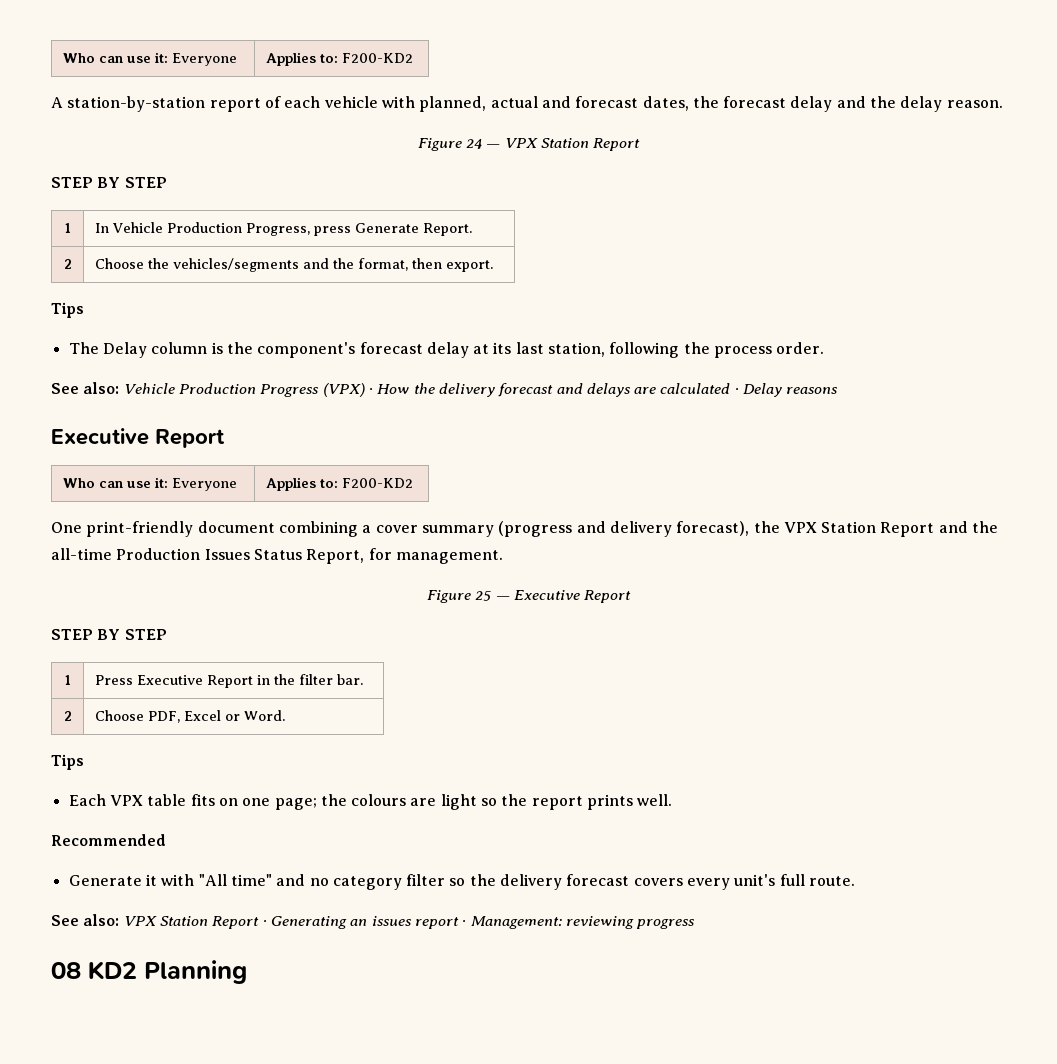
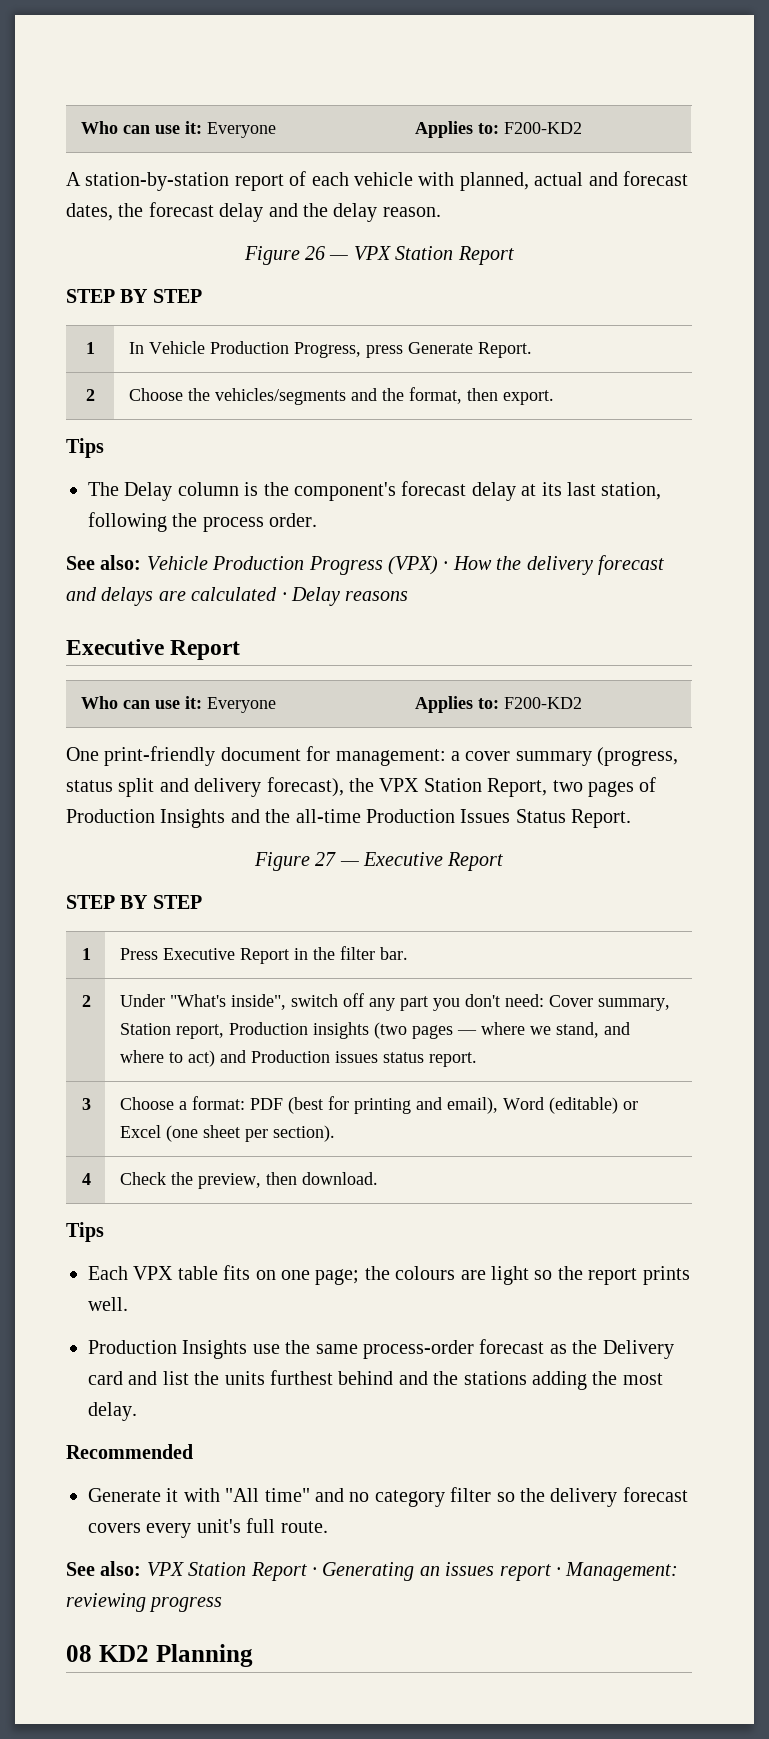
[466,138,483,149] 24 -> [304,246,325,260] 26
[278,521,358,537] combining -> [306,746,446,766] for management:
[498,521,573,537] (progress -> [597,747,679,766] [66,778,155,797] (progress, status split
[880,522,935,537] Report -> [487,777,657,797] [66,809,226,828] Report, two pages of Production Insights
[306,548,503,564] [426,590,492,603] Report, for management. // Figure 25 -> [571,809,632,828] [253,852,337,871] Report. // Figure 27
[94,710,285,723] Choose PDF, Excel or Word. -> [119,993,670,1011] [119,1022,630,1039] [119,1050,477,1067] [81,1098,91,1110] [119,1096,638,1114] [119,1125,335,1142] [81,1173,91,1185] [119,1172,378,1189] Under "What's inside", switch off any part you don't need: Cover summary, Station report, Production insights (two pages — where we stand, and where to act) and Production issues status report. // 3 | Choose a format: PDF (best for printing and email), Word (editable) or Excel (one sheet per section). // 4 | Check the preview, then download.
(673, 800) none -> [88,1339,674,1359] [88,1370,663,1390] [88,1402,137,1421] // Production Insights use the same process-order forecast as the Delivery card and list the units furthest behind and the stations adding the most delay.

